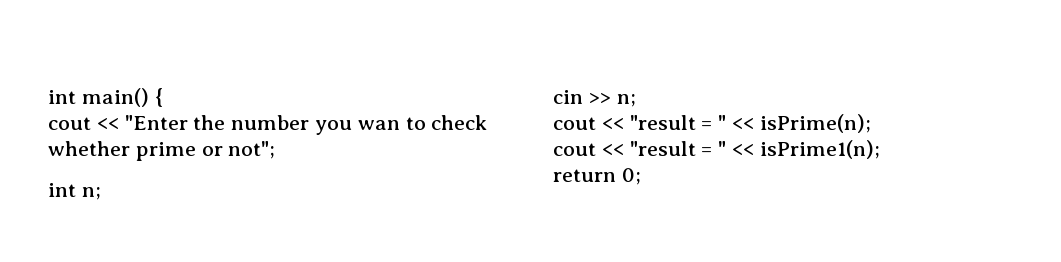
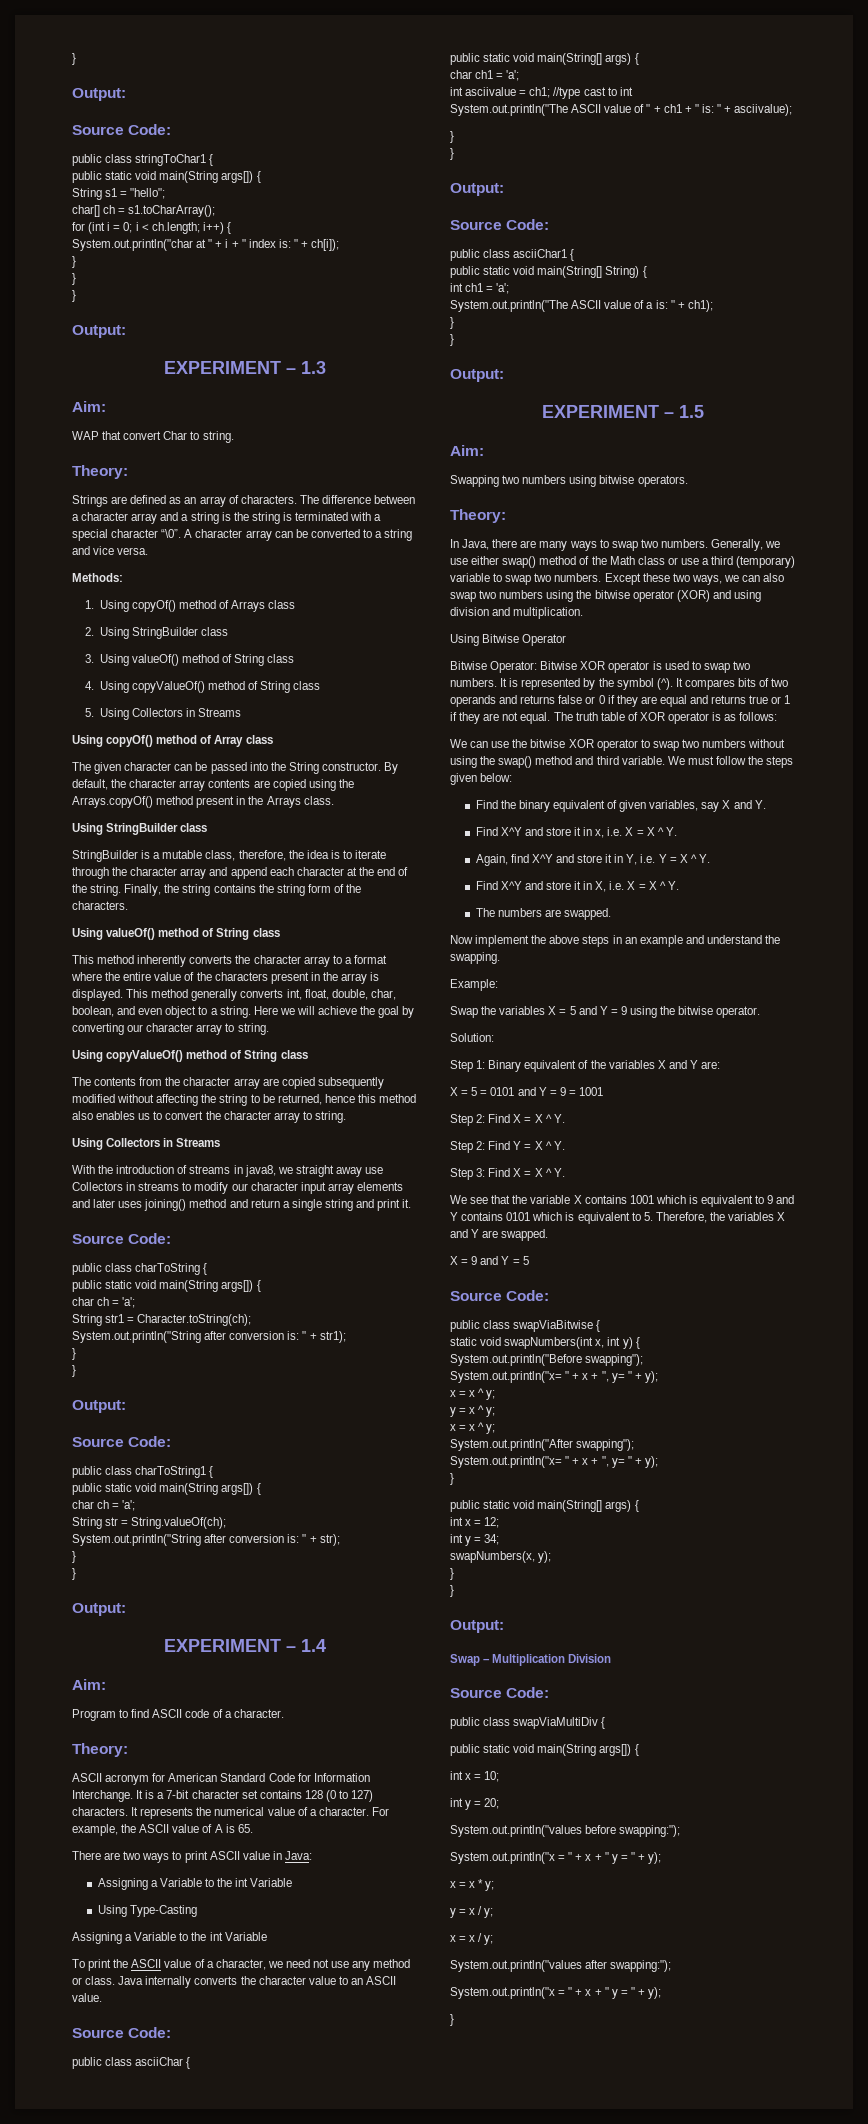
[48,88,163,107] [48,115,488,135] [48,141,276,161] [48,183,101,200] [553,90,636,107] [553,114,871,133] [553,140,880,159] [553,168,641,185] int main() { // cout << "Enter the number you wan to check whether prime or not"; // int n; // cin >> n; // cout << "result = " << isPrime(n); // cout << "result = " << isPrime1(n); // return 0; -> [72,53,76,65] [72,88,126,101] [72,124,172,135] [72,154,214,166] [72,171,261,183] [72,188,166,200] [72,205,216,217] [72,222,231,234] [72,239,340,251] [72,256,76,268] [72,273,76,285] [72,290,76,302] [72,325,126,338] [164,361,326,374] [72,401,106,412] [72,431,234,443] [72,465,128,479] [72,495,416,507] [72,512,382,524] [72,529,413,541] [72,546,149,555] [72,573,123,582] [84,600,296,612] [84,627,228,639] [84,654,295,666] [84,681,321,693] [84,708,242,720] [72,735,273,747] [72,762,399,774] [72,779,354,791] [72,796,334,808] [72,823,208,835] [72,850,387,862] [72,867,409,879] [72,884,362,896] [72,901,128,910] [72,928,280,940] [72,955,387,967] [71,972,380,984] [72,989,396,1001] [72,1006,415,1018] [72,1023,269,1035] [72,1050,308,1062] [72,1077,384,1089] [72,1094,417,1106] [72,1111,346,1123] [72,1138,221,1150] [72,1165,384,1177] [72,1182,403,1194] [72,1199,412,1211] [72,1233,172,1244] [72,1263,208,1275] [72,1280,261,1292] [72,1297,136,1308] [72,1314,252,1326] [72,1331,346,1343] [72,1348,76,1360] [72,1365,76,1377] [72,1400,126,1413] [72,1436,172,1447] [72,1466,214,1478] [72,1483,261,1495] [72,1500,136,1511] [72,1517,227,1529] [72,1534,340,1546] [72,1551,76,1563] [72,1568,76,1580] [72,1603,126,1616] [164,1639,326,1652] [72,1679,106,1690] [72,1709,284,1721] [72,1743,128,1757] [72,1773,370,1785] [72,1790,374,1802] [72,1807,389,1819] [72,1824,253,1836] [72,1851,312,1863] [97,1878,293,1890] [97,1905,197,1917] [72,1932,267,1944] [72,1959,411,1971] [72,1976,397,1988] [72,1993,102,2002] [72,2027,172,2038] [72,2057,191,2069] [450,53,639,65] [450,70,520,81] [450,87,633,99] [450,104,793,116] [450,131,454,143] [450,148,454,160] [450,183,504,196] [450,219,550,230] [450,249,575,261] [450,266,647,278] [450,283,510,294] [450,300,713,312] [450,317,454,329] [450,334,454,346] [450,369,504,382] [542,405,704,418] [450,445,484,456] [450,475,688,487] [450,509,506,523] [450,539,781,551] [450,556,796,568] [450,573,785,585] [450,590,761,602] [450,607,584,619] [450,634,567,646] [450,661,750,673] [450,678,789,690] [450,695,791,707] [450,712,778,724] [450,739,786,751] [450,756,794,768] [450,773,513,785] [475,800,766,812] [475,827,677,838] [475,854,710,866] [475,881,679,892] [475,908,611,920] [450,935,781,947] [450,952,500,964] [450,979,498,991] [450,1006,761,1018] [450,1033,494,1042] [450,1060,721,1072] [450,1087,604,1096] [450,1114,565,1126] [450,1141,565,1153] [450,1168,565,1180] [450,1195,795,1207] [450,1212,786,1224] [450,1229,549,1241] [450,1256,529,1265] [450,1290,550,1301] [450,1320,601,1332] [450,1337,640,1349] [450,1354,644,1366] [450,1371,658,1383] [450,1388,496,1400] [450,1405,496,1417] [450,1422,496,1434] [450,1439,635,1451] [450,1456,658,1468] [450,1473,454,1485] [450,1500,639,1512] [450,1517,500,1528] [450,1534,500,1546] [450,1551,552,1563] [450,1568,454,1580] [450,1585,454,1597] [450,1620,504,1633] [450,1654,612,1666] [450,1687,550,1698] [450,1717,606,1729] [450,1744,639,1756] [450,1771,500,1782] [450,1798,500,1810] [450,1825,681,1837] [450,1852,662,1864] [450,1879,495,1891] [450,1906,494,1918] [450,1933,494,1945] [450,1960,672,1972] [450,1987,662,1999] [450,2014,454,2026] } // Output: // Source Code: // public class stringToChar1 { // public static void main(String args[]) { // String s1 = "hello"; // char[] ch = s1.toCharArray(); // for (int i = 0; i < ch.length; i++) { // System.out.println("char at " + i + " index is: " + ch[i]); // } // } // } // Output: // EXPERIMENT – 1.3 // Aim: // WAP that convert Char to string. // Theory: // Strings are defined as an array of characters. The difference between a character array and a string is the string is terminated with a special character “\0”. A character array can be converted to a string and vice versa. // Methods: // 1. Using copyOf() method of Arrays class // 2. Using StringBuilder class // 3. Using valueOf() method of String class // 4. Using copyValueOf() method of String class // 5. Using Collectors in Streams // Using copyOf() method of Array class // The given character can be passed into the String constructor. By default, the character array contents are copied using the Arrays.copyOf() method present in the Arrays class. // Using StringBuilder class // StringBuilder is a mutable class, therefore, the idea is to iterate through the character array and append each character at the end of the string. Finally, the string contains the string form of the characters. // Using valueOf() method of String class // This method inherently converts the character array to a format where the entire value of the characters present in the array is displayed. This method generally converts int, float, double, char, boolean, and even object to a string. Here we will achieve the goal by converting our character array to string. // Using copyValueOf() method of String class // The contents from the character array are copied subsequently modified without affecting the string to be returned, hence this method also enables us to convert the character array to string. // Using Collectors in Streams // With the introduction of streams in java8, we straight away use Collectors in streams to modify our character input array elements and later uses joining() method and return a single string and print it. // Source Code: // public class charToString { // public static void main(String args[]) { // char ch = 'a'; // String str1 = Character.toString(ch); // System.out.println("String after conversion is: " + str1); // } // } // Output: // Source Code: // public class charToString1 { // public static void main(String args[]) { // char ch = 'a'; // String str = String.valueOf(ch); // System.out.println("String after conversion is: " + str); // } // } // Output: // EXPERIMENT – 1.4 // Aim: // Program to find ASCII code of a character. // Theory: // ASCII acronym for American Standard Code for Information Interchange. It is a 7-bit character set contains 128 (0 to 127) characters. It represents the numerical value of a character. For example, the ASCII value of A is 65. // There are two ways to print ASCII value in Java: // Assigning a Variable to the int Variable // Using Type-Casting // Assigning a Variable to the int Variable // To print the ASCII value of a character, we need not use any method or class. Java internally converts the character value to an ASCII value. // Source Code: // public class asciiChar { // public static void main(String[] args) { // char ch1 = 'a'; // int asciivalue = ch1; //type cast to int // System.out.println("The ASCII value of " + ch1 + " is: " + asciivalue); // } // } // Output: // Source Code: // public class asciiChar1 { // public static void main(String[] String) { // int ch1 = 'a'; // System.out.println("The ASCII value of a is: " + ch1); // } // } // Output: // EXPERIMENT – 1.5 // Aim: // Swapping two numbers using bitwise operators. // Theory: // In Java, there are many ways to swap two numbers. Generally, we use either swap() method of the Math class or use a third (temporary) variable to swap two numbers. Except these two ways, we can also swap two numbers using the bitwise operator (XOR) and using division and multiplication. // Using Bitwise Operator // Bitwise Operator: Bitwise XOR operator is used to swap two numbers. It is represented by the symbol (^). It compares bits of two operands and returns false or 0 if they are equal and returns true or 1 if they are not equal. The truth table of XOR operator is as follows: // We can use the bitwise XOR operator to swap two numbers without using the swap() method and third variable. We must follow the steps given below: // Find the binary equivalent of given variables, say X and Y. // Find X^Y and store it in x, i.e. X = X ^ Y. // Again, find X^Y and store it in Y, i.e. Y = X ^ Y. // Find X^Y and store it in X, i.e. X = X ^ Y. // The numbers are swapped. // Now implement the above steps in an example and understand the swapping. // Example: // Swap the variables X = 5 and Y = 9 using the bitwise operator. // Solution: // Step 1: Binary equivalent of the variables X and Y are: // X = 5 = 0101 and Y = 9 = 1001 // Step 2: Find X = X ^ Y. // Step 2: Find Y = X ^ Y. // Step 3: Find X = X ^ Y. // We see that the variable X contains 1001 which is equivalent to 9 and Y contains 0101 which is equivalent to 5. Therefore, the variables X and Y are swapped. // X = 9 and Y = 5 // Source Code: // public class swapViaBitwise { // static void swapNumbers(int x, int y) { // System.out.println("Before swapping"); // System.out.println("x= " + x + ", y= " + y); // x = x ^ y; // y = x ^ y; // x = x ^ y; // System.out.println("After swapping"); // System.out.println("x= " + x + ", y= " + y); // } // public static void main(String[] args) { // int x = 12; // int y = 34; // swapNumbers(x, y); // } // } // Output: // Swap – Multiplication Division // Source Code: // public class swapViaMultiDiv { // public static void main(String args[]) { // int x = 10; // int y = 20; // System.out.println("values before swapping:"); // System.out.println("x = " + x + " y = " + y); // x = x * y; // y = x / y; // x = x / y; // System.out.println("values after swapping:"); // System.out.println("x = " + x + " y = " + y); // }

